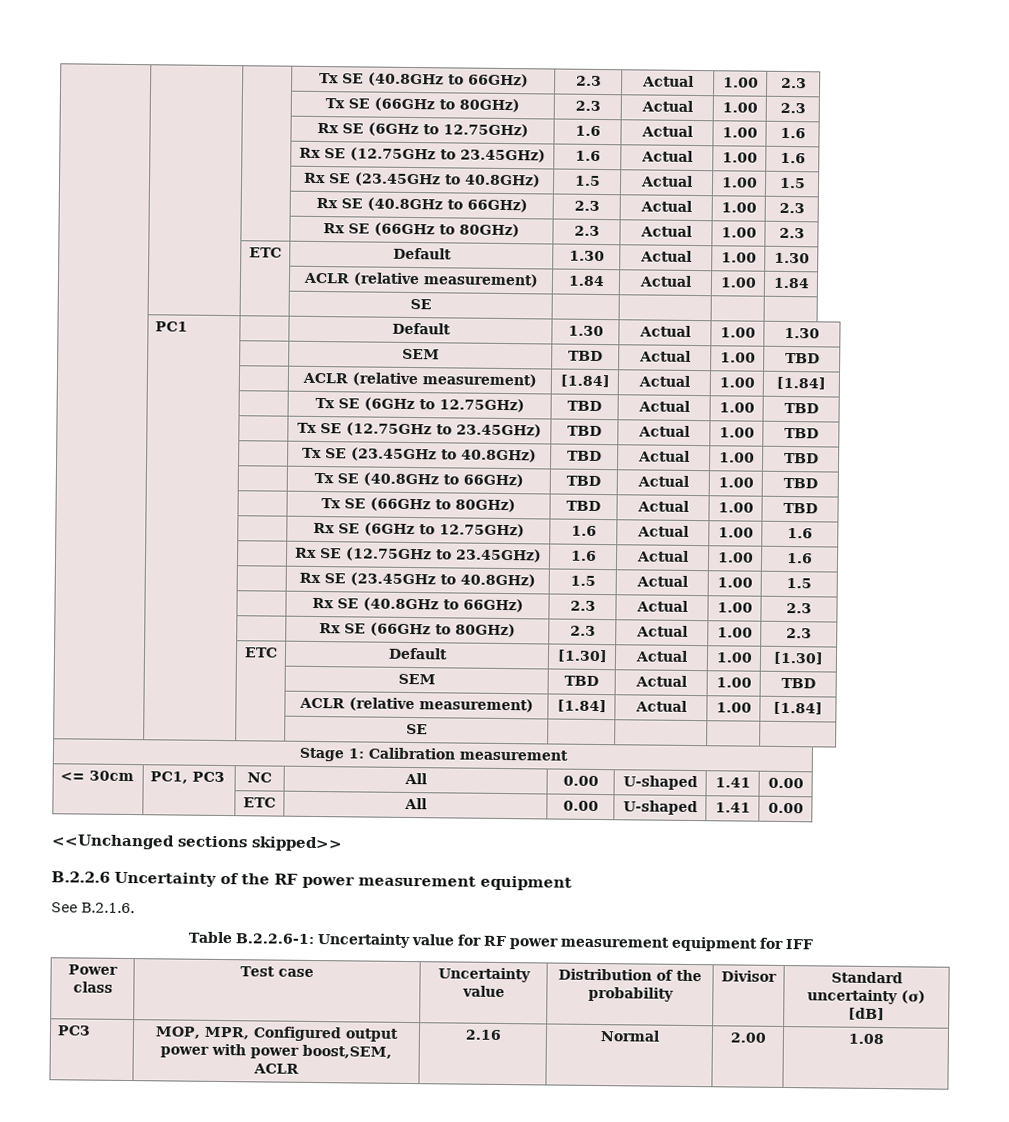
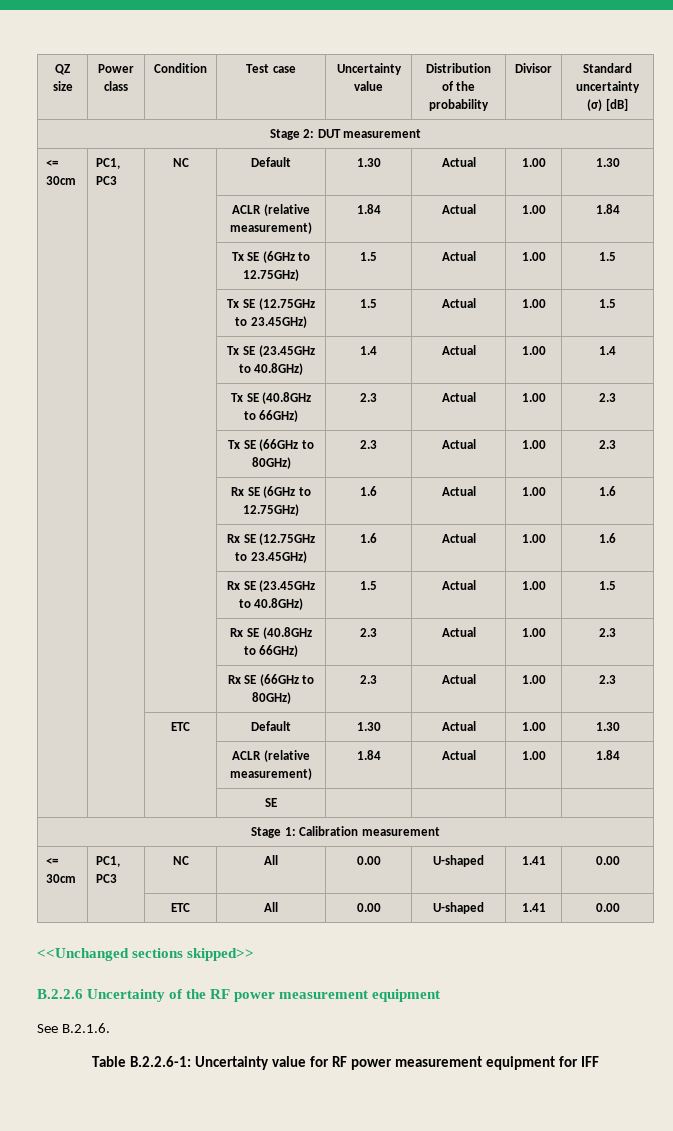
(318, 78) none -> [55,64,71,75] [52,81,73,91] [98,64,134,73] [104,81,128,91] [154,63,207,73] [246,64,296,73] [336,63,402,75] [354,81,383,91] [426,63,491,73] [441,81,476,91] [429,99,489,111] [515,63,552,73] [583,63,632,73] [576,81,640,93] [587,98,628,111] [269,129,422,140] [45,159,58,167] [45,176,76,185] [95,158,120,169] [95,176,117,185] [172,158,189,167] [251,157,291,167] [356,158,381,167] [441,157,476,167] [521,158,546,167] [595,158,620,167] [232,204,310,216] [230,222,312,234] [356,204,381,214] [441,204,476,214] [521,205,546,214] [595,204,620,214] [231,251,311,263] [243,269,299,281] [360,252,377,261] [441,251,476,261] [521,252,546,261] [599,252,616,261] [227,298,315,310] [235,316,307,328] [360,299,377,308] [441,298,476,308] [521,299,546,308] [599,299,616,308] [227,345,315,357] [238,363,304,375] [360,346,377,355] [441,345,476,355] [521,346,546,355] [599,346,616,355] QZ size | Power class | Condition | Test case | Uncertainty value | Distribution of the probability | Divisor | Standard uncertainty (σ) [dB] // Stage 2: DUT measurement // <= 30cm | PC1, PC3 | NC | Default | 1.30 | Actual | 1.00 | 1.30 // | | | ACLR (relative measurement) | 1.84 | Actual | 1.00 | 1.84 // | | | Tx SE (6GHz to 12.75GHz) | 1.5 | Actual | 1.00 | 1.5 // | | | Tx SE (12.75GHz to 23.45GHz) | 1.5 | Actual | 1.00 | 1.5 // | | | Tx SE (23.45GHz to 40.8GHz) | 1.4 | Actual | 1.00 | 1.4 //
[155,321,189,332] [391,322,451,335] [567,325,604,337] [638,325,691,337] [719,327,756,338] [784,327,820,339] [401,348,440,360] [568,350,603,362] [638,350,691,362] [719,352,756,363] [784,352,820,364] [301,372,537,388] [559,374,610,388] [637,375,690,387] [718,377,755,388] [776,376,826,390] [314,397,525,413] [567,400,602,412] [637,400,690,412] [718,402,755,413] [783,402,819,414] [297,422,542,438] [567,425,602,437] [637,425,690,437] [718,427,755,438] [783,427,819,439] [302,447,537,463] [567,450,602,462] [637,450,690,462] [718,452,755,463] [783,452,819,464] [313,472,524,488] [566,475,601,487] [636,475,689,487] [717,477,754,488] [782,477,818,489] [320,497,516,513] [566,500,601,512] [636,500,689,512] [717,502,754,513] [782,502,818,514] [312,522,525,538] [570,525,597,536] [636,525,689,537] [717,527,754,538] [787,528,813,539] [295,547,542,563] [570,550,597,561] [636,550,689,562] [716,552,754,563] [786,553,813,564] [299,572,536,588] [569,575,596,586] [635,575,688,587] [716,577,753,588] [786,578,812,589] [311,597,524,613] [569,600,596,611] [635,600,688,612] [716,602,753,613] [786,603,812,614] [318,622,516,638] [569,625,596,636] [635,625,688,637] [716,627,753,638] [786,628,812,639] [244,647,278,658] [387,647,448,660] [556,649,608,663] [634,650,688,662] [715,652,753,663] [773,651,824,665] [397,673,436,685] [564,675,599,687] [634,675,687,687] [715,677,752,688] [780,677,816,689] [298,697,534,713] [556,699,607,713] [634,700,687,712] [715,702,752,713] [773,701,823,715] [405,723,428,735] // | PC1 | | Default | 1.30 | Actual | 1.00 | 1.30 // | | | SEM | TBD | Actual | 1.00 | TBD // | | | ACLR (relative measurement) | [1.84] | Actual | 1.00 | [1.84] // | | | Tx SE (6GHz to 12.75GHz) | TBD | Actual | 1.00 | TBD // | | | Tx SE (12.75GHz to 23.45GHz) | TBD | Actual | 1.00 | TBD // | | | Tx SE (23.45GHz to 40.8GHz) | TBD | Actual | 1.00 | TBD // | | | Tx SE (40.8GHz to 66GHz) | TBD | Actual | 1.00 | TBD // | | | Tx SE (66GHz to 80GHz) | TBD | Actual | 1.00 | TBD // | | | Rx SE (6GHz to 12.75GHz) | 1.6 | Actual | 1.00 | 1.6 // | | | Rx SE (12.75GHz to 23.45GHz) | 1.6 | Actual | 1.00 | 1.6 // | | | Rx SE (23.45GHz to 40.8GHz) | 1.5 | Actual | 1.00 | 1.5 // | | | Rx SE (40.8GHz to 66GHz) | 2.3 | Actual | 1.00 | 2.3 // | | | Rx SE (66GHz to 80GHz) | 2.3 | Actual | 1.00 | 2.3 // | | ETC | Default | [1.30] | Actual | 1.00 | [1.30] // | | | SEM | TBD | Actual | 1.00 | TBD // | | | ACLR (relative measurement) | [1.84] | Actual | 1.00 | [1.84] // | | | SE | | | | -> (277, 802) none
[68,964,118,975] [72,981,113,993] [240,966,314,977] [437,967,531,983] [461,985,505,998] [558,968,702,982] [587,986,674,1002] [721,970,777,982] [830,971,903,984] [807,989,926,1005] [848,1007,885,1021] [57,1025,92,1036] [155,1026,399,1042] [160,1043,392,1059] [252,1063,299,1074] [464,1029,502,1040] [599,1030,660,1042] [729,1032,766,1043] [847,1033,884,1045] // Power class | Test case | Uncertainty value | Distribution of the probability | Divisor | Standard uncertainty (σ) [dB] // PC3 | MOP, MPR, Configured output power with power boost,SEM, ACLR | 2.16 | Normal | 2.00 | 1.08 -> (599, 1061) none

